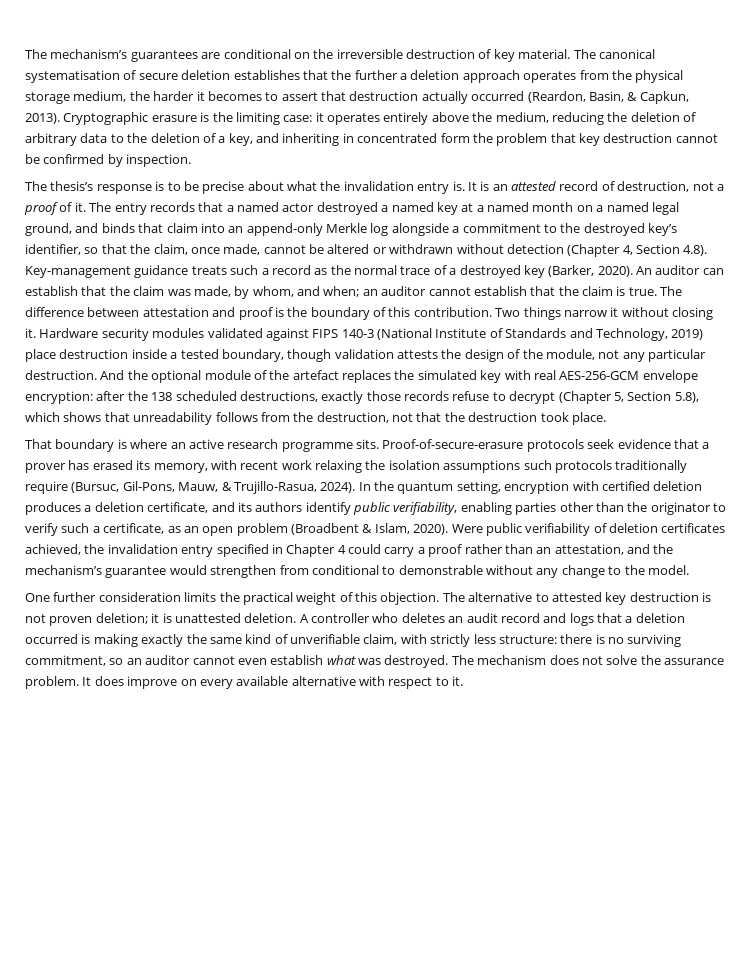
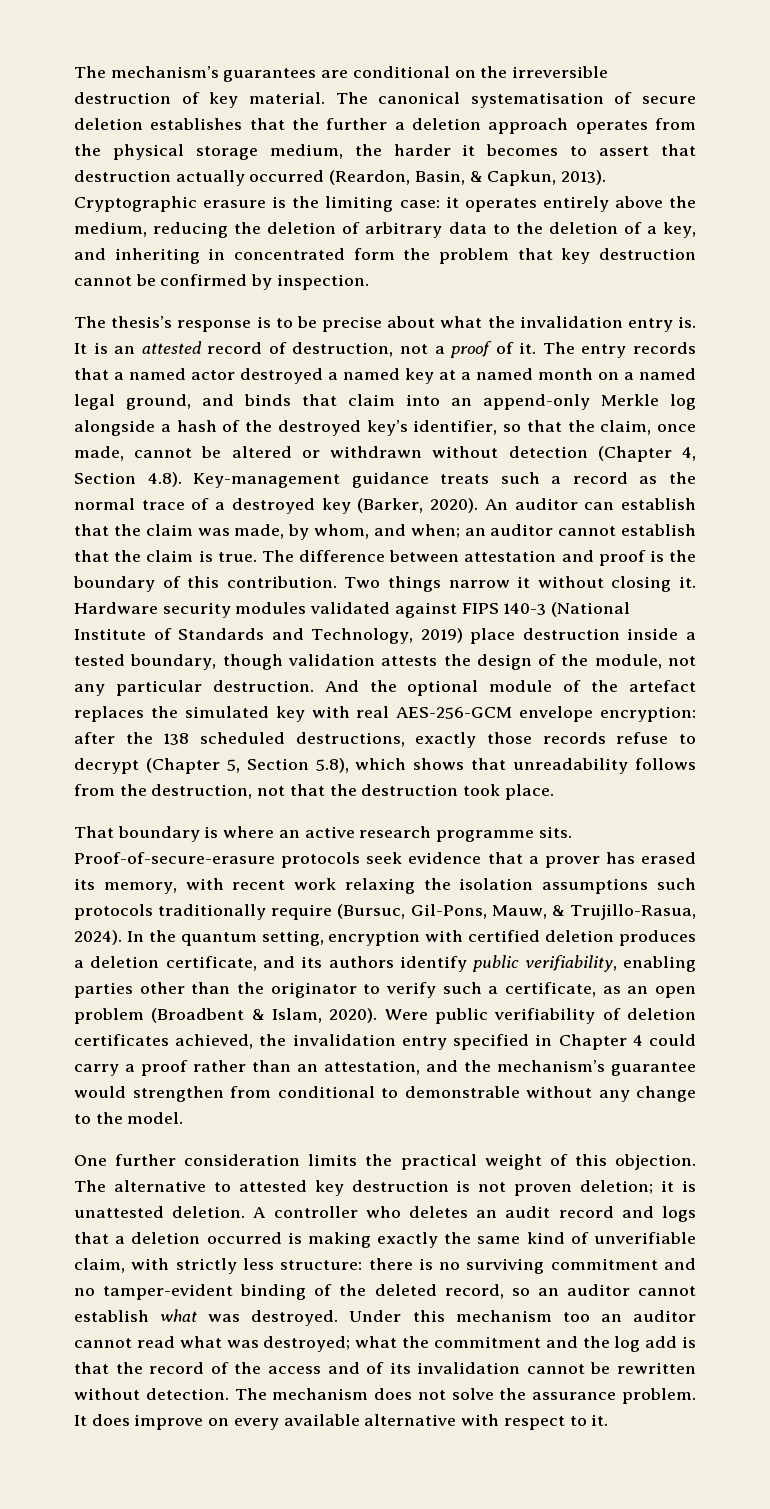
[462,223,557,233] commitment to -> [176,420,241,432] hash of
[25,655,106,666] commitment, -> [550,1258,696,1270] [74,1284,504,1300] commitment and no tamper-evident binding of the deleted record,
[237,658,267,665] even -> (697, 1291) none
(449, 661) none -> [349,1310,696,1322] [74,1336,697,1352] [74,1362,696,1374] [74,1388,229,1400] Under this mechanism too an auditor cannot read what was destroyed; what the commitment and the log add is that the record of the access and of its invalidation cannot be rewritten without detection.

